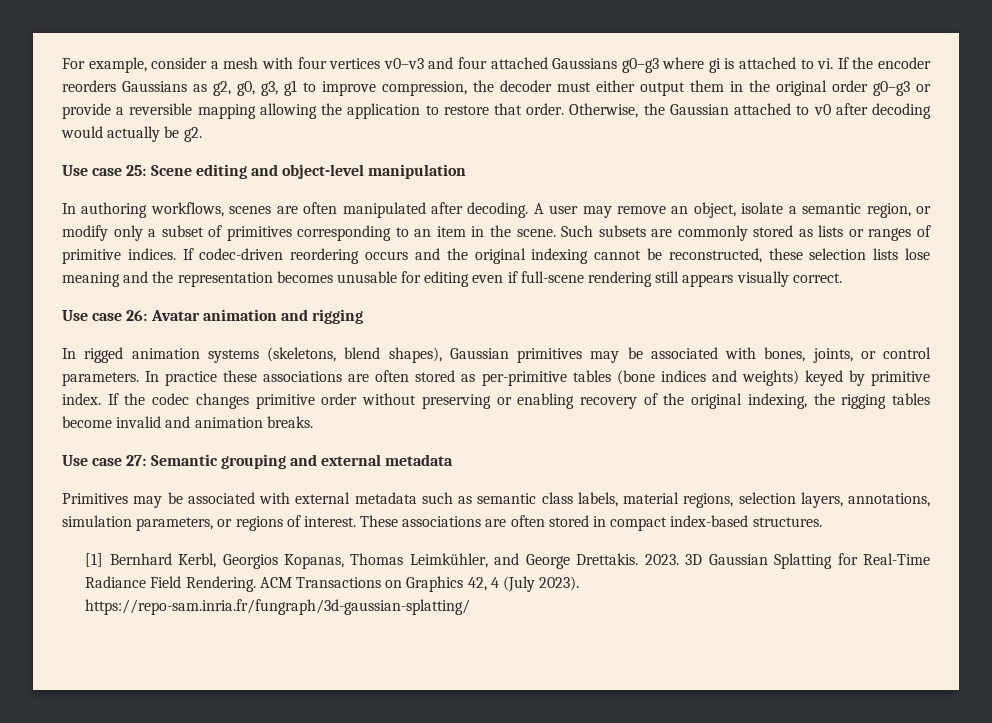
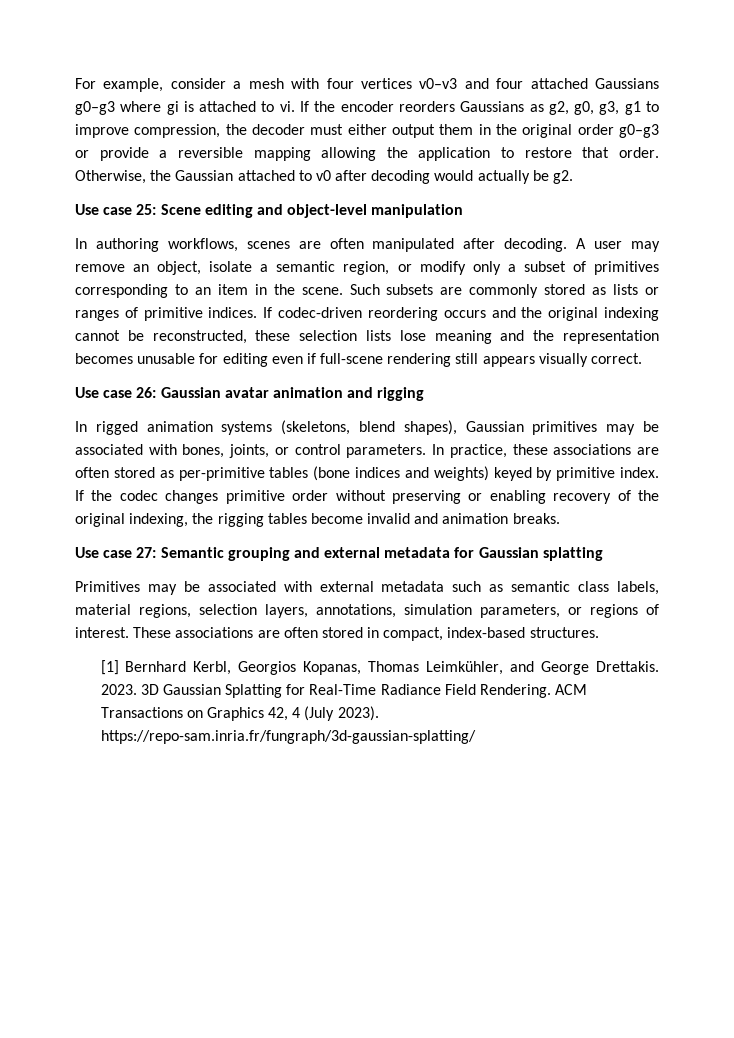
[150,310,200,321] Avatar -> [160,387,269,398] Gaussian avatar
[165,371,218,386] practice -> [449,444,507,458] practice,
(454, 460) none -> [454,547,603,561] for Gaussian splatting
[610,517,668,531] compact -> [383,627,444,641] compact,

